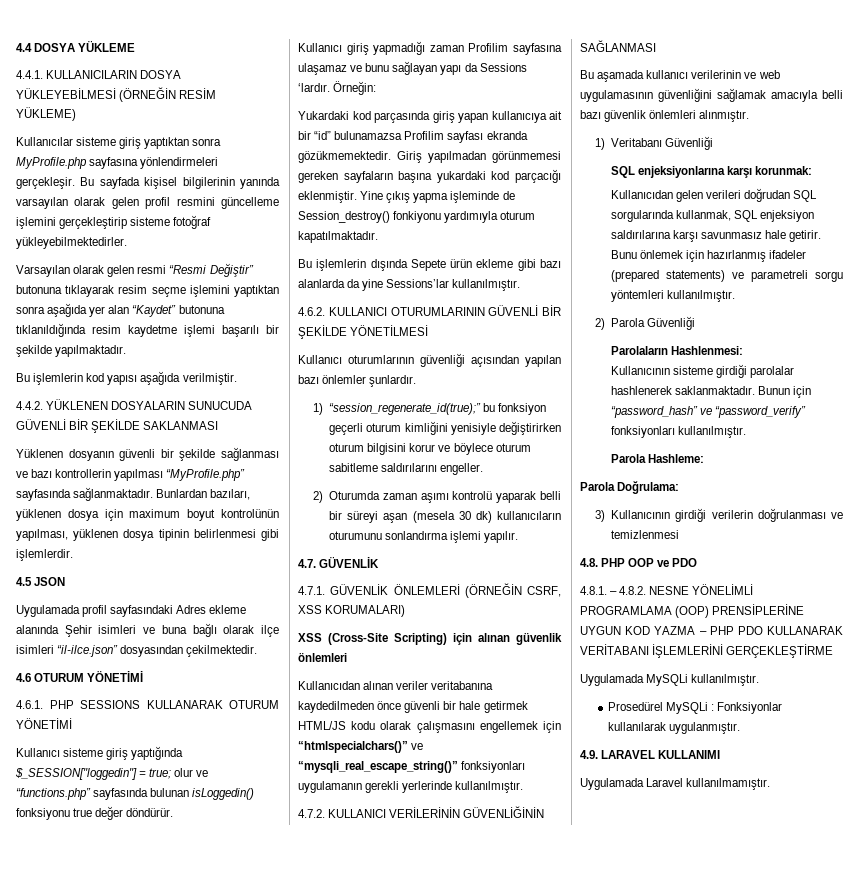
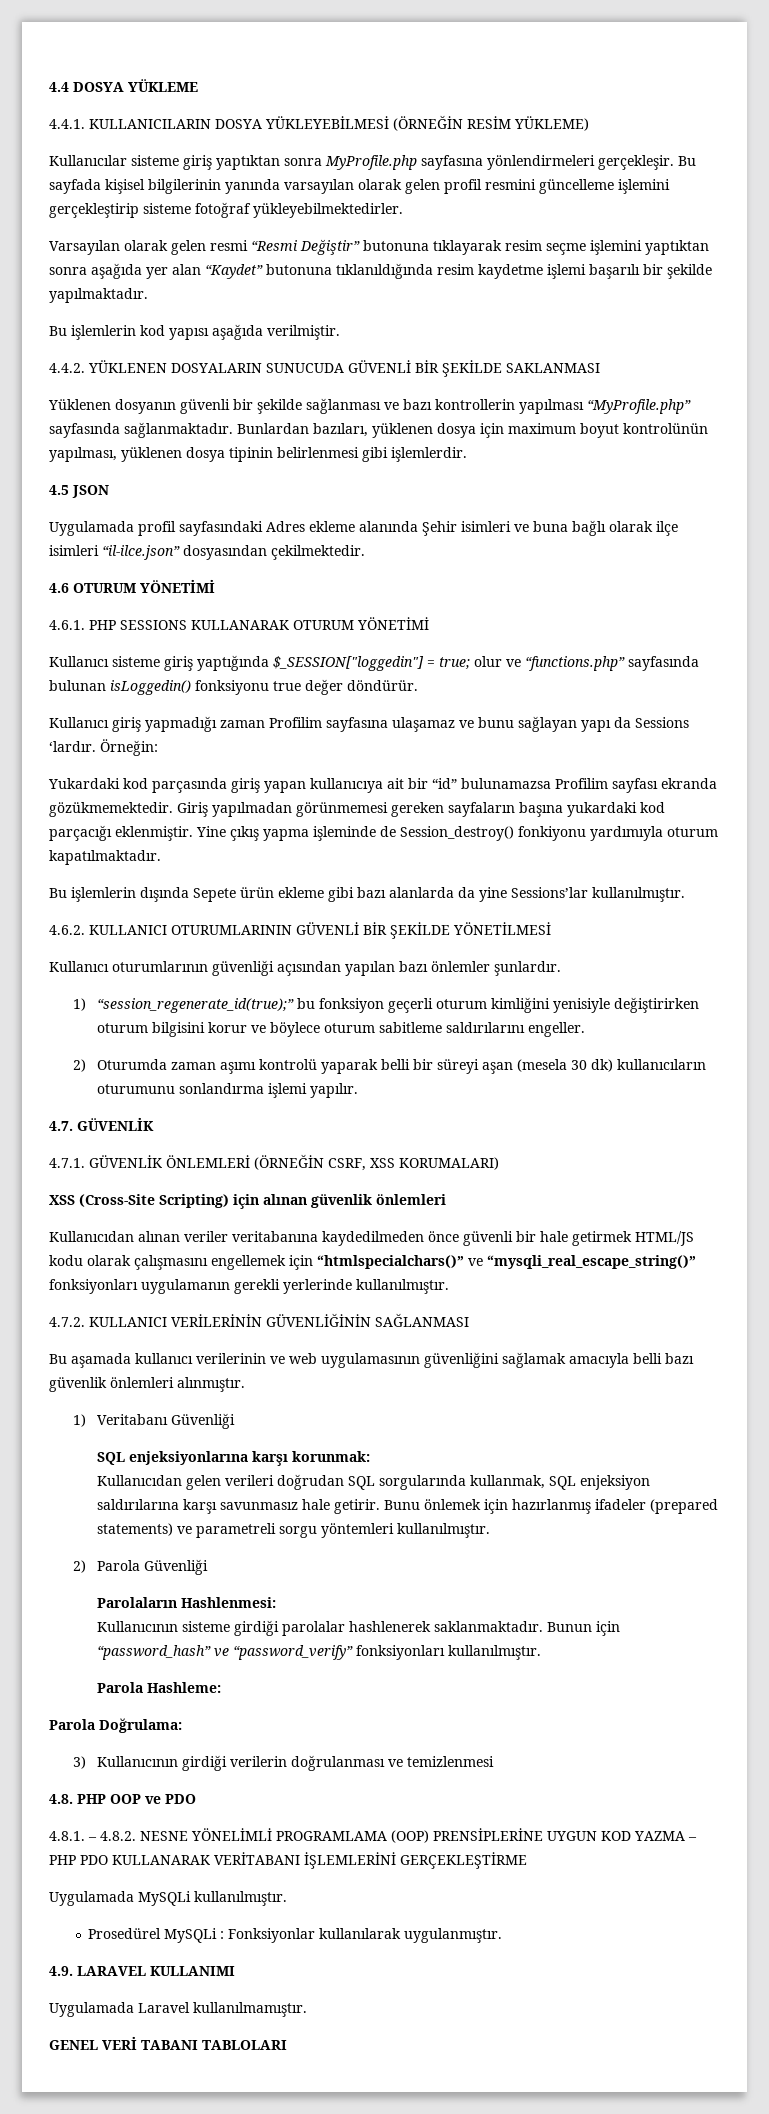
(771, 784) none -> [49,2036,287,2050] // GENEL VERİ TABANI TABLOLARI

